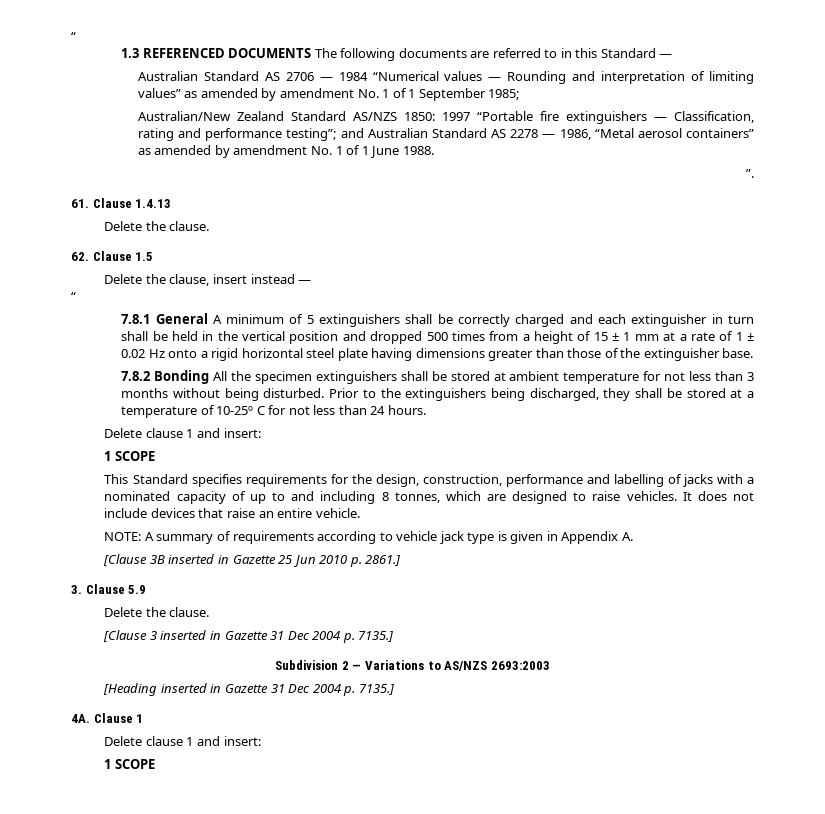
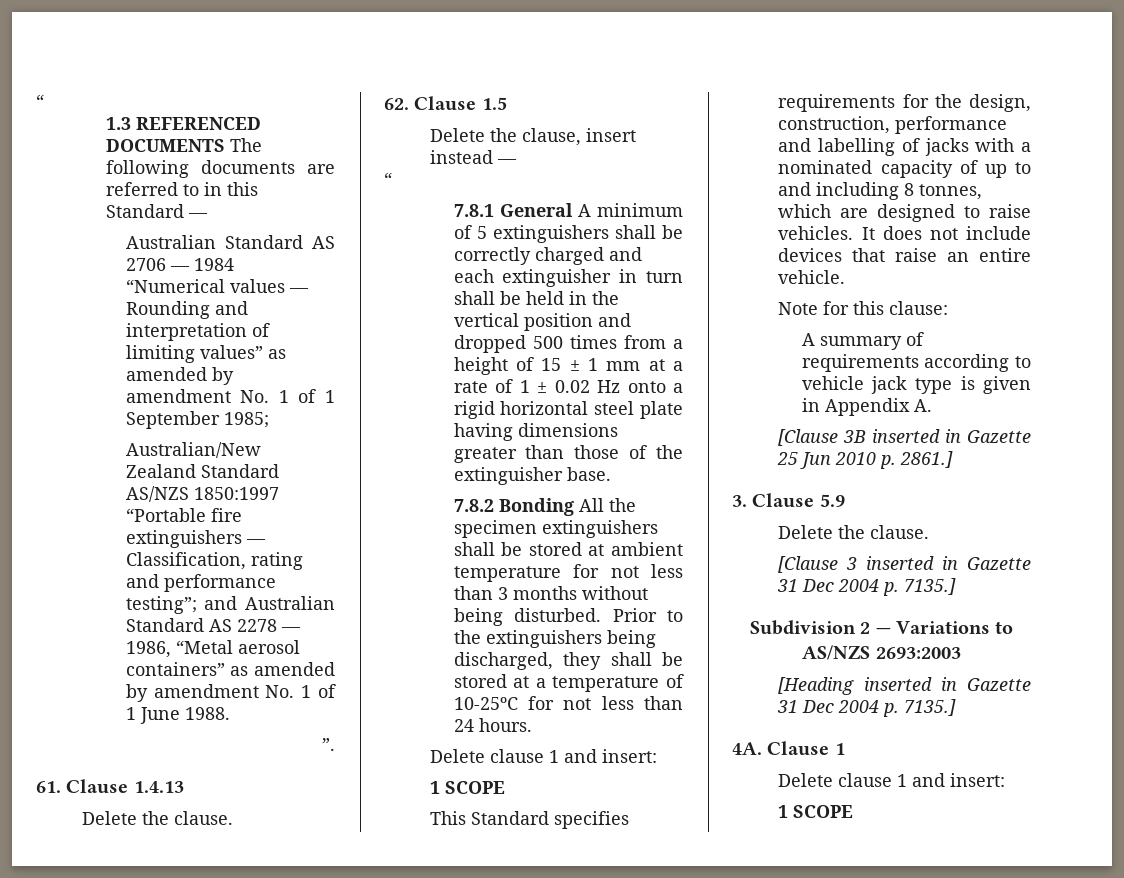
[403,112,470,121] 1850: 1997 -> [193,487,279,500] 1850:1997
[216,406,265,415] 10-25º C -> [453,697,518,710] 10-25ºC
[104,532,142,541] NOTE: -> [778,301,949,315] Note for this clause: //

